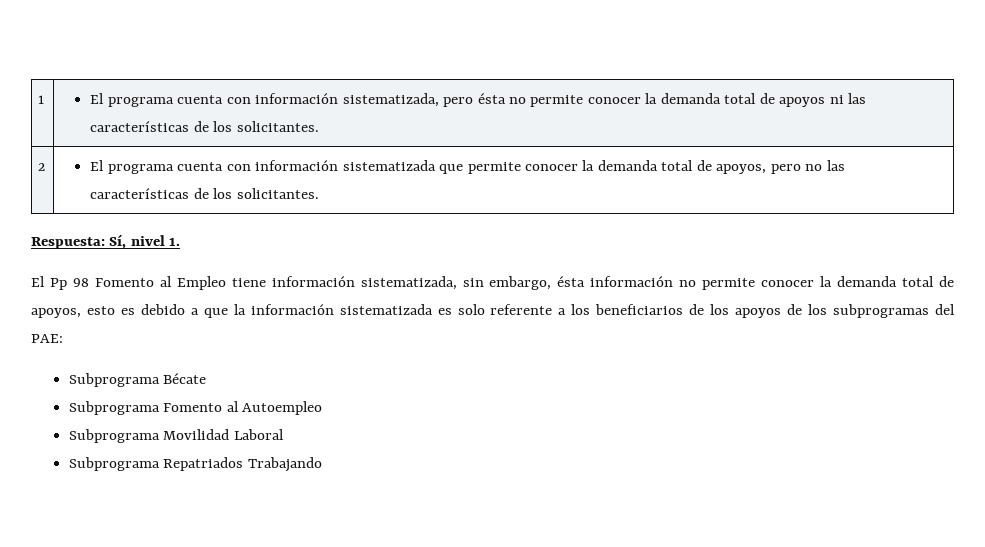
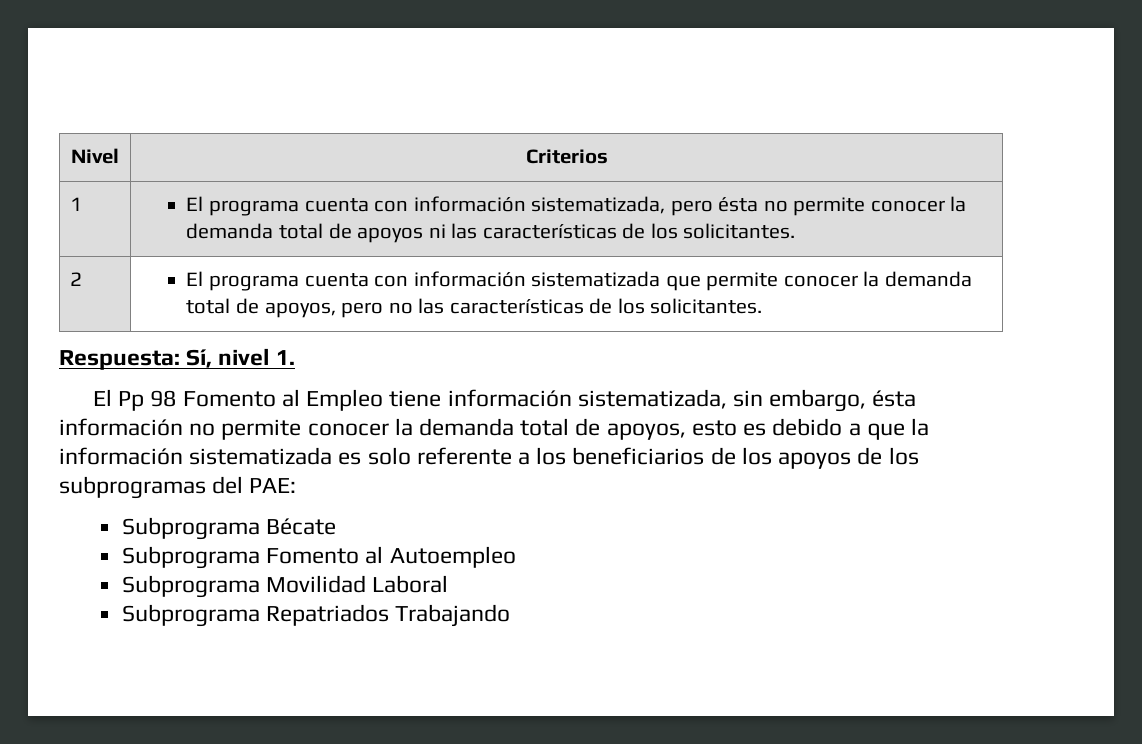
(38, 99) none -> [71,148,119,164] [525,149,608,164] Nivel | Criterios //

